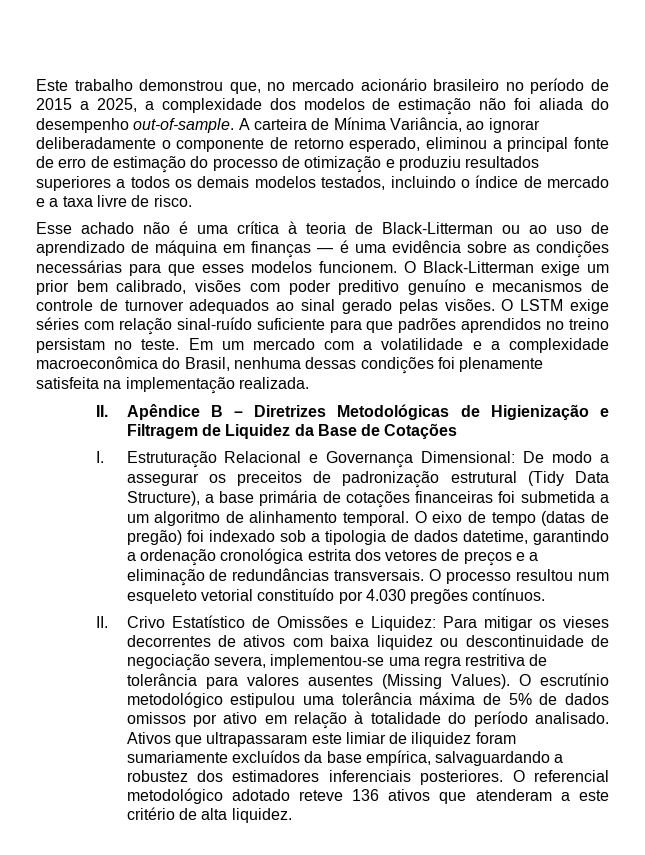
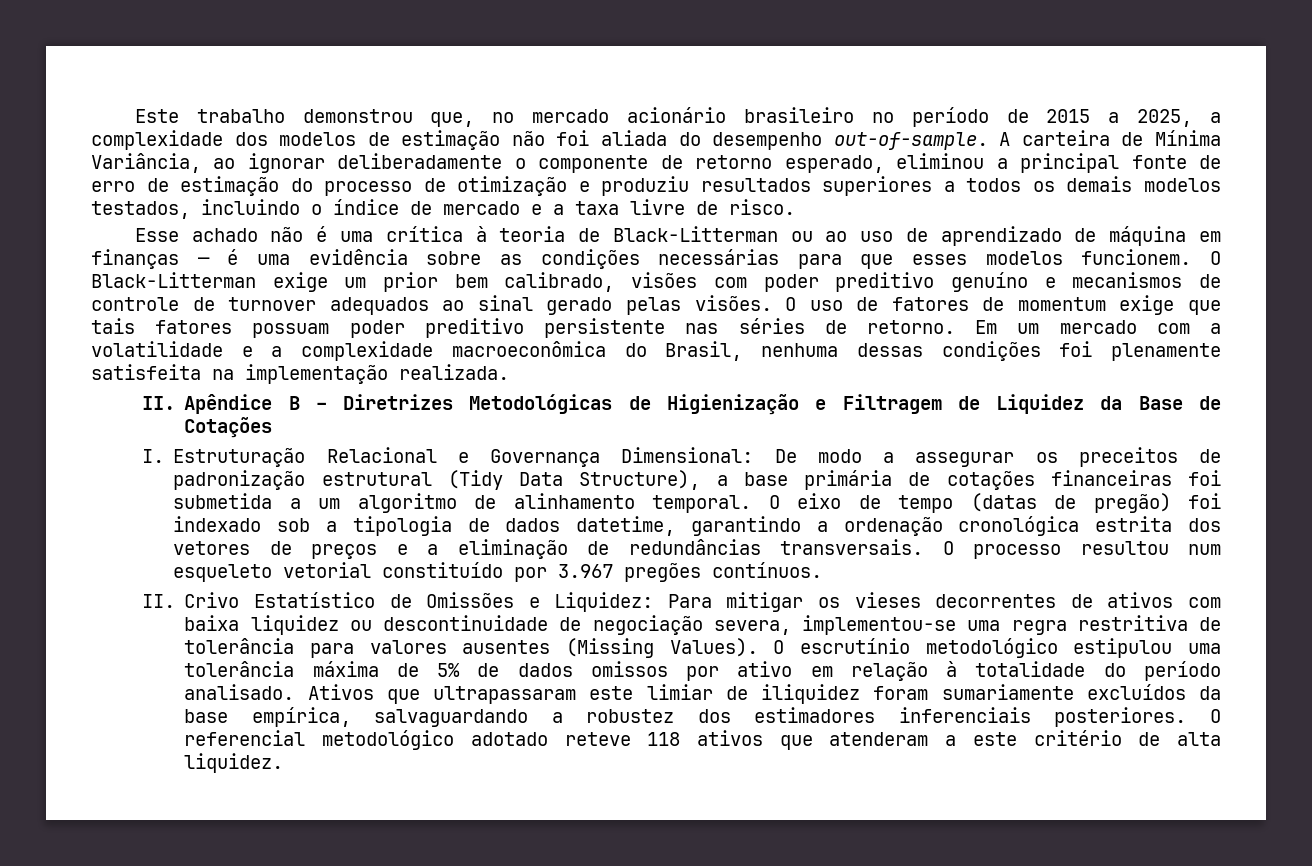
[520,299,609,314] [36,317,610,335] [36,338,180,353] LSTM exige séries com relação sinal-ruído suficiente para que padrões aprendidos no treino persistam no teste. -> [809,295,1221,315] [91,318,955,338] uso de fatores de momentum exige que tais fatores possuam poder preditivo persistente nas séries de retorno.
[365,589,406,601] 4.030 -> [558,564,614,578] 3.967
[352,789,380,801] 136 -> [647,732,681,746] 118

